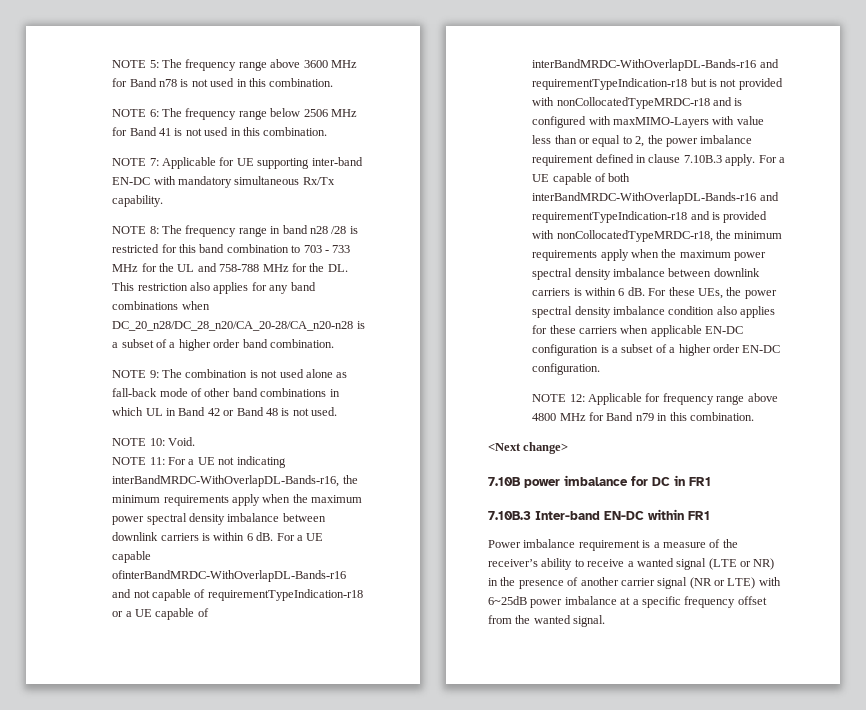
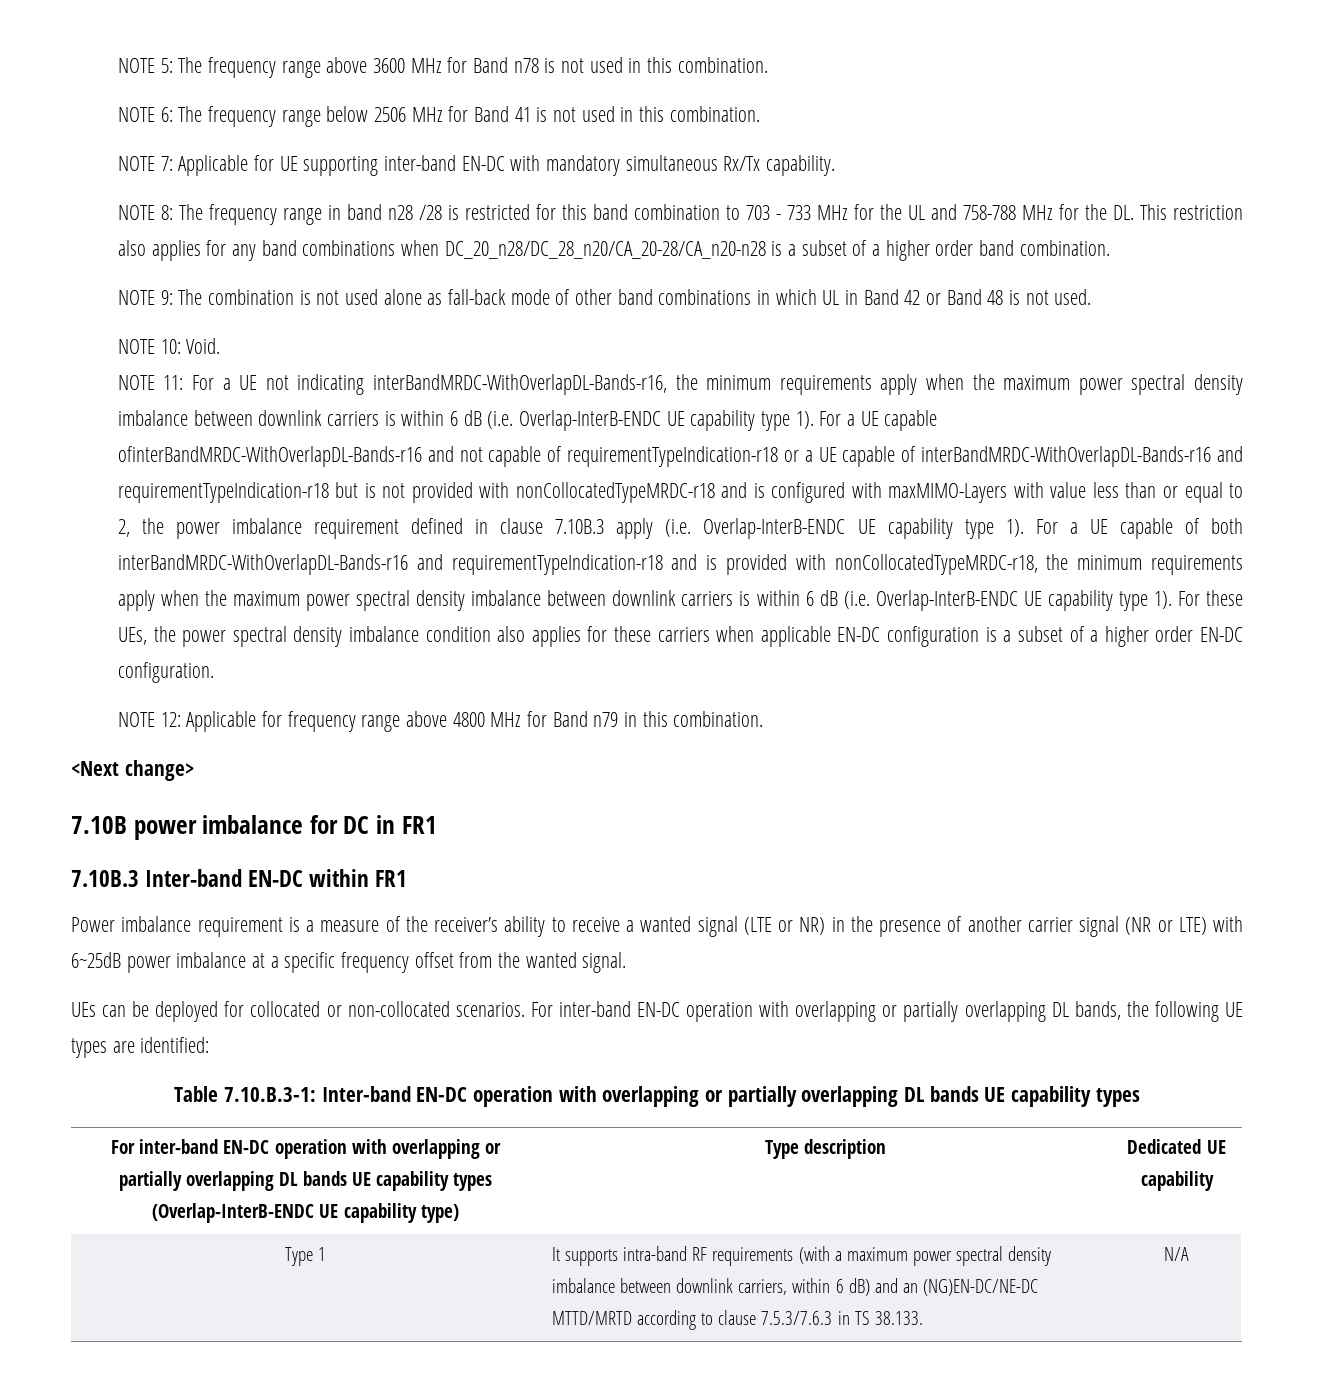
[256,532,274,541] dB. -> [463,410,814,431] dB (i.e. Overlap-InterB-ENDC UE capability type 1).
[725,154,756,166] apply. -> [616,518,1024,539] apply (i.e. Overlap-InterB-ENDC UE capability type 1).
[627,287,645,296] dB. -> [819,590,1172,611] dB (i.e. Overlap-InterB-ENDC UE capability type 1).
(606, 621) none -> [71,1001,1243,1022] [71,1037,210,1058] [174,1086,1140,1107] [111,1139,501,1159] [118,1171,493,1191] [152,1203,459,1223] [764,1139,887,1159] [1127,1139,1226,1154] [1140,1171,1214,1191] [284,1247,327,1266] [551,1246,1052,1266] [551,1278,1039,1296] [551,1310,923,1330] [1164,1247,1189,1261] // UEs can be deployed for collocated or non-collocated scenarios. For inter-band EN-DC operation with overlapping or partially overlapping DL bands, the following UE types are identified: // Table 7.10.B.3-1: Inter-band EN-DC operation with overlapping or partially overlapping DL bands UE capability types // For inter-band EN-DC operation with overlapping or partially overlapping DL bands UE capability types (Overlap-InterB-ENDC UE capability type) | Type description | Dedicated UE capability // Type 1 | It supports intra-band RF requirements (with a maximum power spectral density imbalance between downlink carriers, within 6 dB) and an (NG)EN-DC/NE-DC MTTD/MRTD according to clause 7.5.3/7.6.3 in TS 38.133. | N/A

